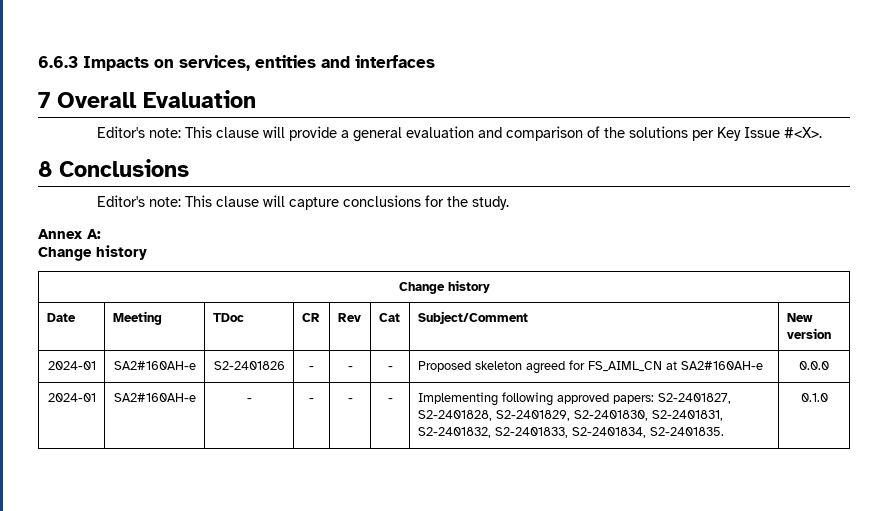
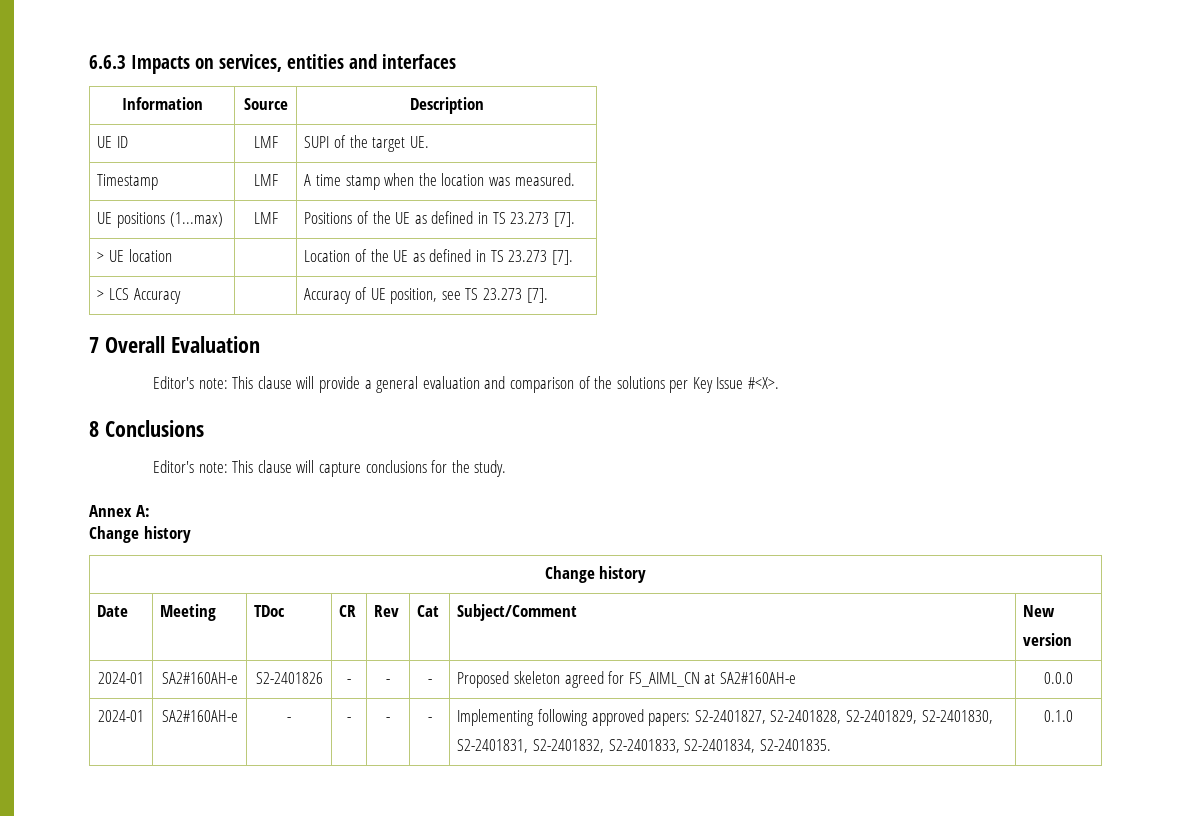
(435, 61) none -> [121,97,203,110] [243,98,288,110] [409,97,484,114] [97,136,129,148] [253,136,278,148] [304,135,429,152] [97,174,159,190] [253,174,278,186] [304,173,575,190] [97,212,223,228] [253,212,278,224] [304,211,575,227] [97,249,172,262] [304,249,573,265] [97,288,181,304] [304,287,548,304] // Information | Source | Description // UE ID | LMF | SUPI of the target UE. // Timestamp | LMF | A time stamp when the location was measured. // UE positions (1...max) | LMF | Positions of the UE as defined in TS 23.273 [7]. // > UE location | | Location of the UE as defined in TS 23.273 [7]. // > LCS Accuracy | | Accuracy of UE position, see TS 23.273 [7].

